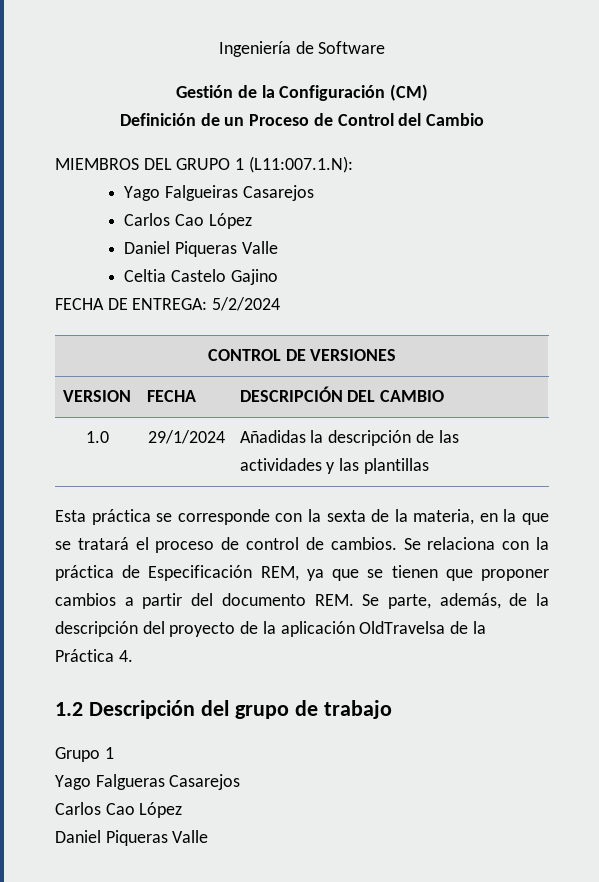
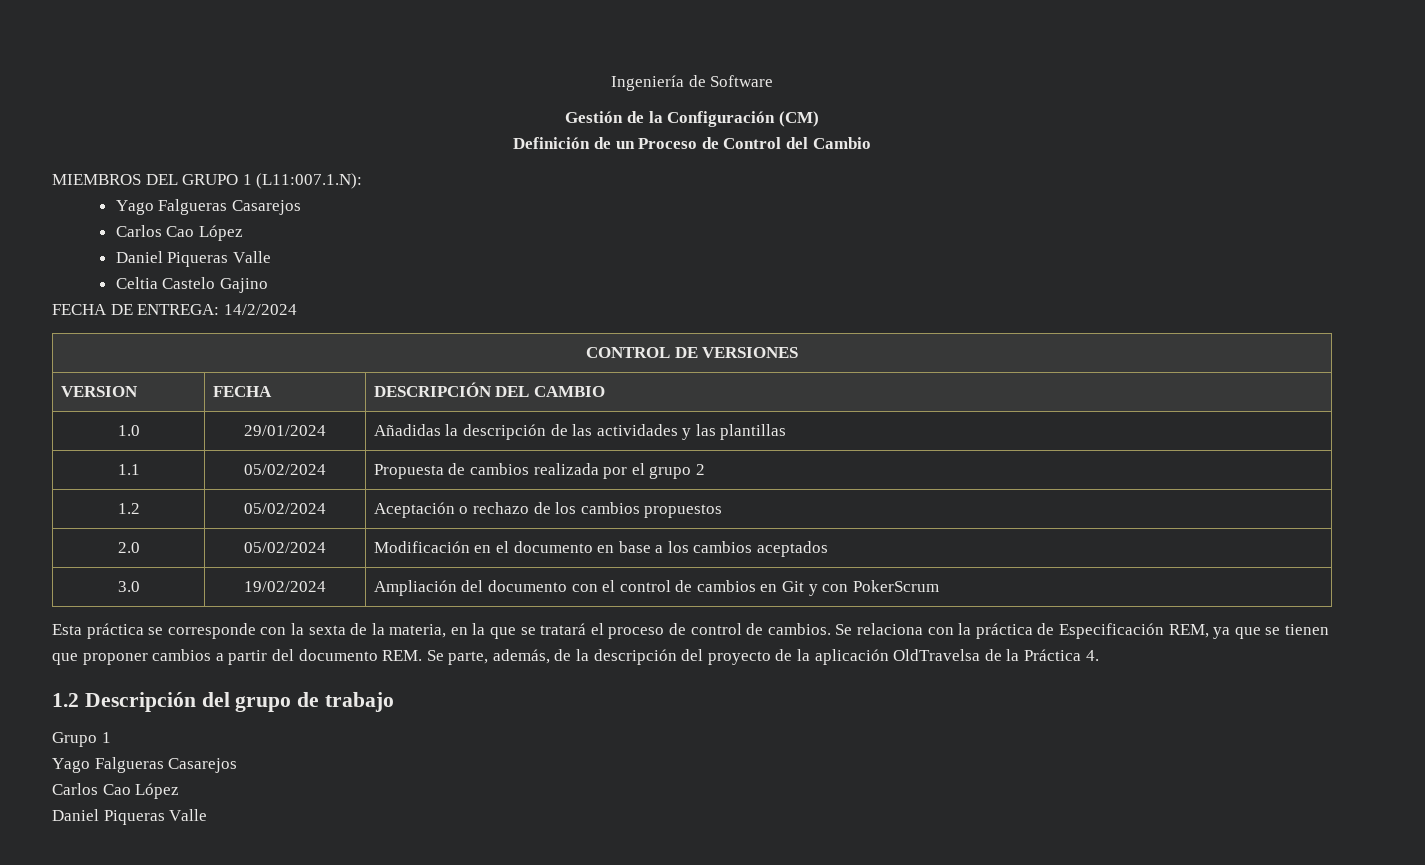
[165,185,239,201] Falgueiras -> [158,199,228,215] Falgueras
[212,297,281,311] 5/2/2024 -> [223,304,297,315] 14/2/2024
[147,430,225,444] 29/1/2024 -> [244,425,326,436] 29/01/2024
(429, 466) none -> [117,464,140,475] [244,464,326,475] [373,463,705,479] [117,503,140,514] [244,503,326,514] [373,502,723,518] [117,542,140,553] [244,542,326,553] [373,541,829,557] [117,581,140,592] [244,581,326,592] [373,580,939,596] // 1.1 | 05/02/2024 | Propuesta de cambios realizada por el grupo 2 // 1.2 | 05/02/2024 | Aceptación o rechazo de los cambios propuestos // 2.0 | 05/02/2024 | Modificación en el documento en base a los cambios aceptados // 3.0 | 19/02/2024 | Ampliación del documento con el control de cambios en Git y con PokerScrum

